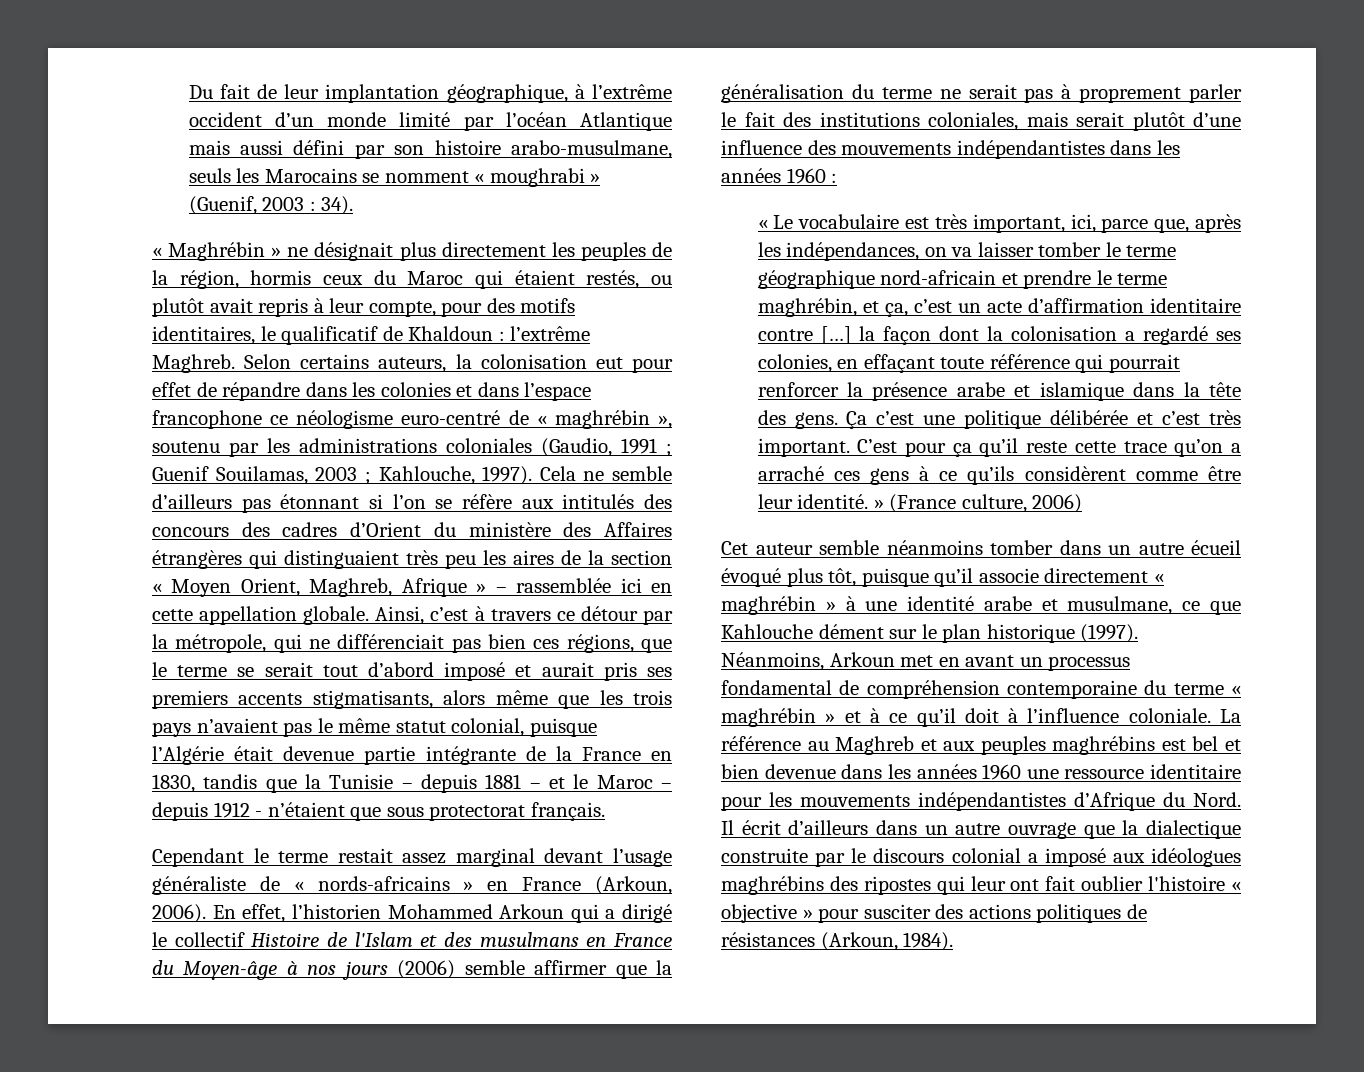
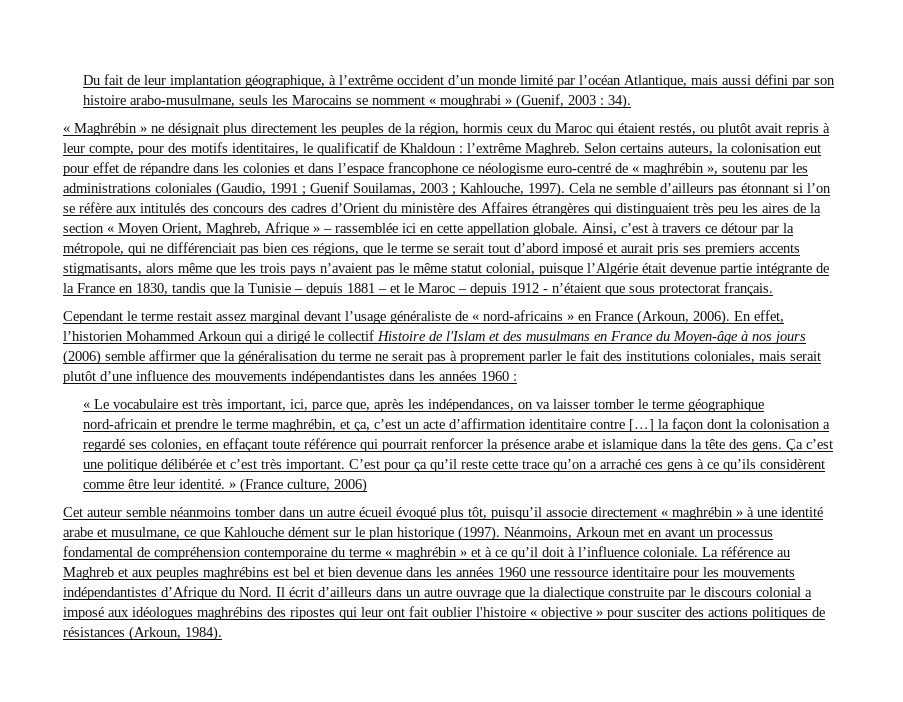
[580,112,672,131] Atlantique -> [624,75,688,88] Atlantique,
[317,876,450,891] nords-africains -> [483,310,563,321] nord-africains
[861,568,974,587] puisque qu’il -> [491,507,542,520] puisqu’il

